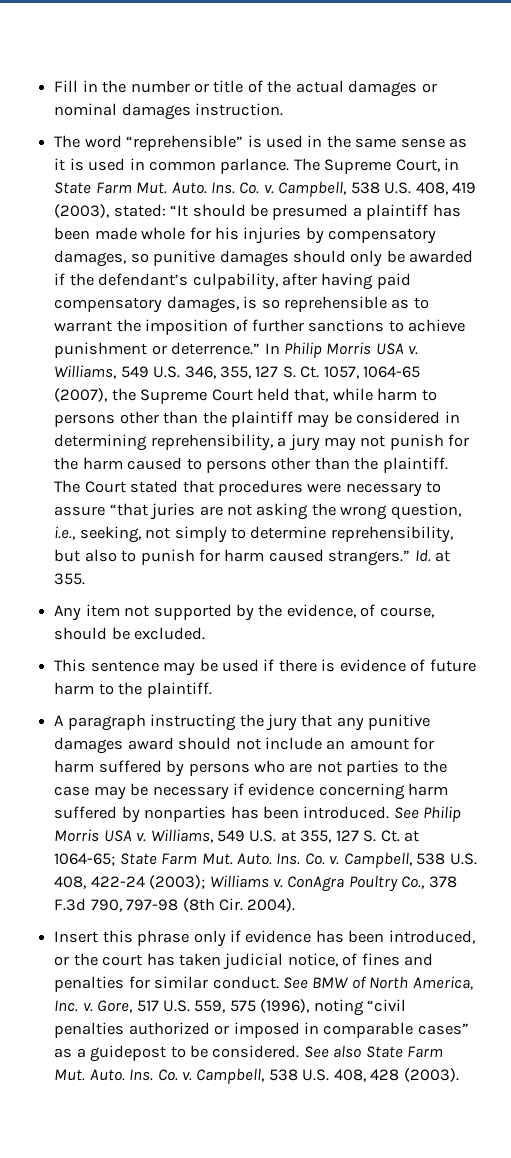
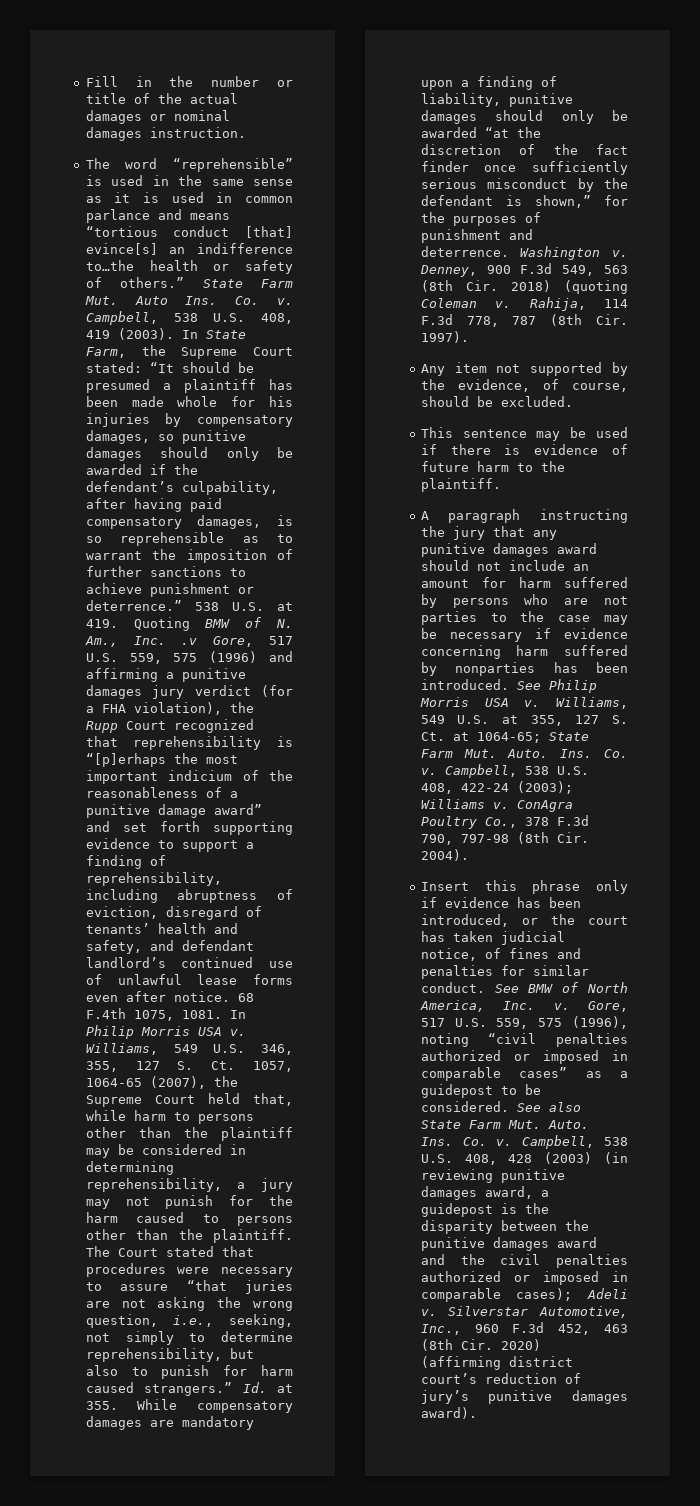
[220,158,460,174] [54,182,207,194] parlance. The Supreme Court, in State Farm Mut. Auto. -> [85,209,230,223] [85,226,293,238] [85,243,293,255] [85,260,293,274] [85,277,293,288] [84,296,168,305] parlance and means “tortious conduct [that] evince[s] an indifference to…the health or safety of others.” State Farm Mut. Auto
[54,204,110,218] (2003), -> [117,328,246,340] [85,345,293,359] (2003). In State Farm, the Supreme Court
(261, 348) none -> [194,602,293,611] [85,617,293,631] [84,636,293,647] [85,651,293,664] [85,668,246,682] [85,685,293,699] [85,702,254,715] [85,719,254,733] [85,736,293,750] [85,753,238,767] [85,770,293,784] [85,787,238,798] [85,804,262,818] [85,821,293,835] [85,838,254,852] [85,855,166,869] [85,872,222,886] [85,889,293,903] [85,906,262,920] [85,923,238,934] [85,940,254,954] [85,957,293,968] [85,974,293,985] [85,991,254,1002] [85,1008,222,1021] 538 U.S. at 419. Quoting BMW of N. Am., Inc. .v Gore, 517 U.S. 559, 575 (1996) and affirming a punitive damages jury verdict (for a FHA violation), the Rupp Court recognized that reprehensibility is “[p]erhaps the most important indicium of the reasonableness of a punitive damage award” and set forth supporting evidence to support a finding of reprehensibility, including abruptness of eviction, disregard of tenants’ health and safety, and defendant landlord’s continued use of unlawful lease forms even after notice. 68 F.4th 1075, 1081.
(86, 579) none -> [137,1399,293,1413] [85,1416,254,1430] [420,76,557,90] [420,93,573,107] [420,110,628,124] [420,127,541,138] [420,144,628,155] [420,161,628,175] [420,178,628,192] [420,195,628,208] [420,212,541,226] [420,229,533,243] [420,246,628,260] [419,263,628,277] [420,280,628,294] [420,297,628,311] [420,314,628,327] [420,331,469,343] While compensatory damages are mandatory upon a finding of liability, punitive damages should only be awarded “at the discretion of the fact finder once sufficiently serious misconduct by the defendant is shown,” for the purposes of punishment and deterrence. Washington v. Denney, 900 F.3d 549, 563 (8th Cir. 2018) (quoting Coleman v. Rahija, 114 F.3d 778, 787 (8th Cir. 1997).
[403,1068,459,1082] (2003). -> [544,1152,628,1164] [420,1169,565,1183] [420,1186,549,1200] [420,1203,549,1217] [420,1220,589,1234] [420,1237,597,1251] [420,1254,628,1268] [420,1271,628,1285] [420,1288,628,1302] [420,1306,628,1318] [420,1322,628,1335] [420,1339,541,1351] [420,1356,573,1370] [420,1373,581,1384] [420,1390,628,1404] [420,1407,477,1419] (2003) (in reviewing punitive damages award, a guidepost is the disparity between the punitive damages award and the civil penalties authorized or imposed in comparable cases); Adeli v. Silverstar Automotive, Inc., 960 F.3d 452, 463 (8th Cir. 2020) (affirming district court’s reduction of jury’s punitive damages award).

